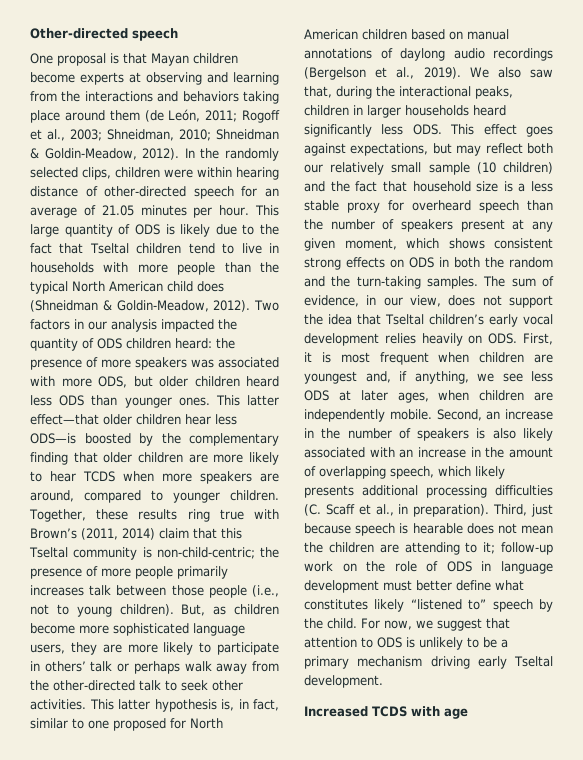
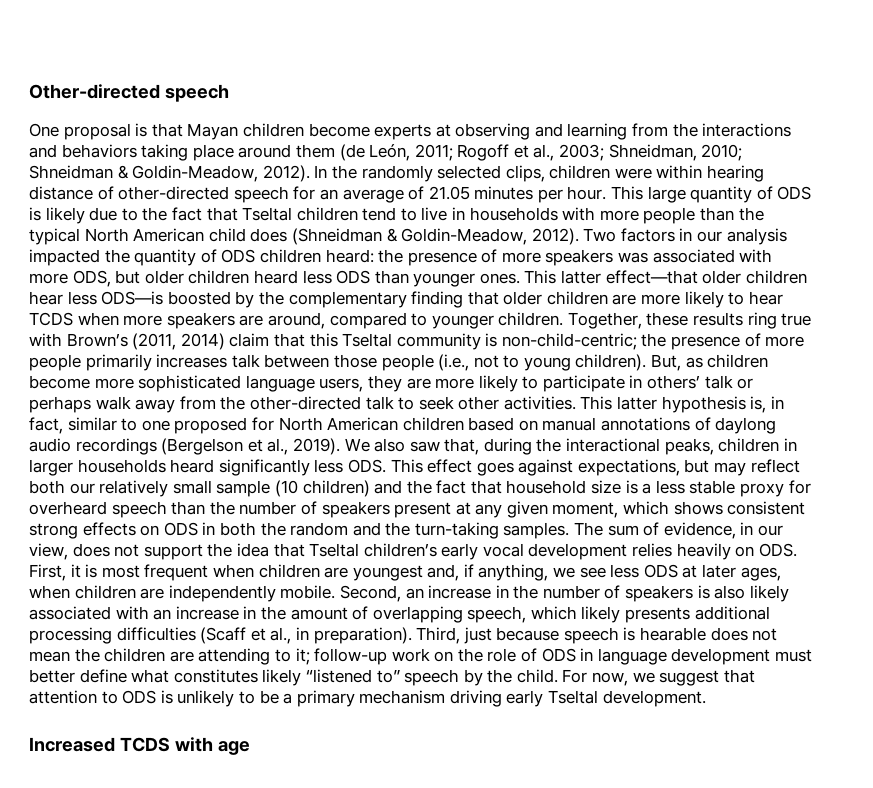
[304,504,355,516] (C. Scaff -> [200,627,247,644] (Scaff

